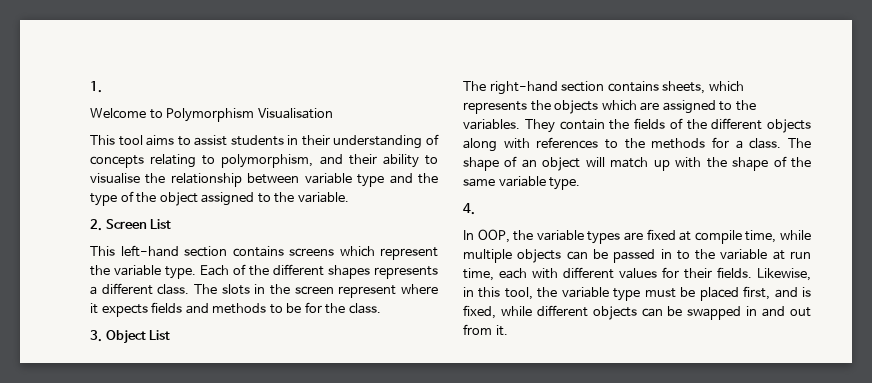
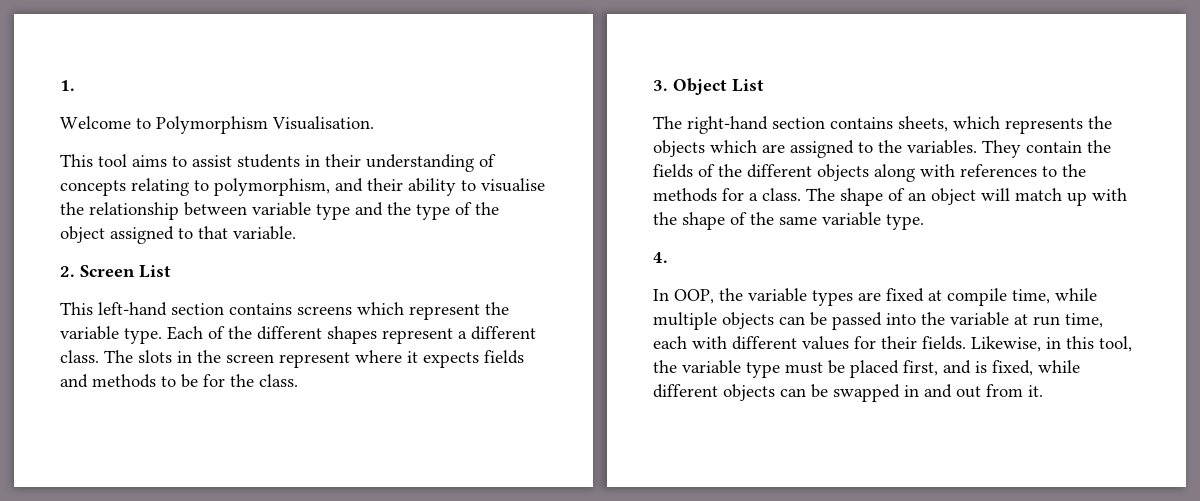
[257,108,333,119] Visualisation -> [272,116,374,130] Visualisation.
[274,192,295,203] the -> [198,226,228,239] that
[374,266,438,279] represents -> [382,328,453,344] represent
[660,249,690,260] in to -> [886,313,916,325] into

